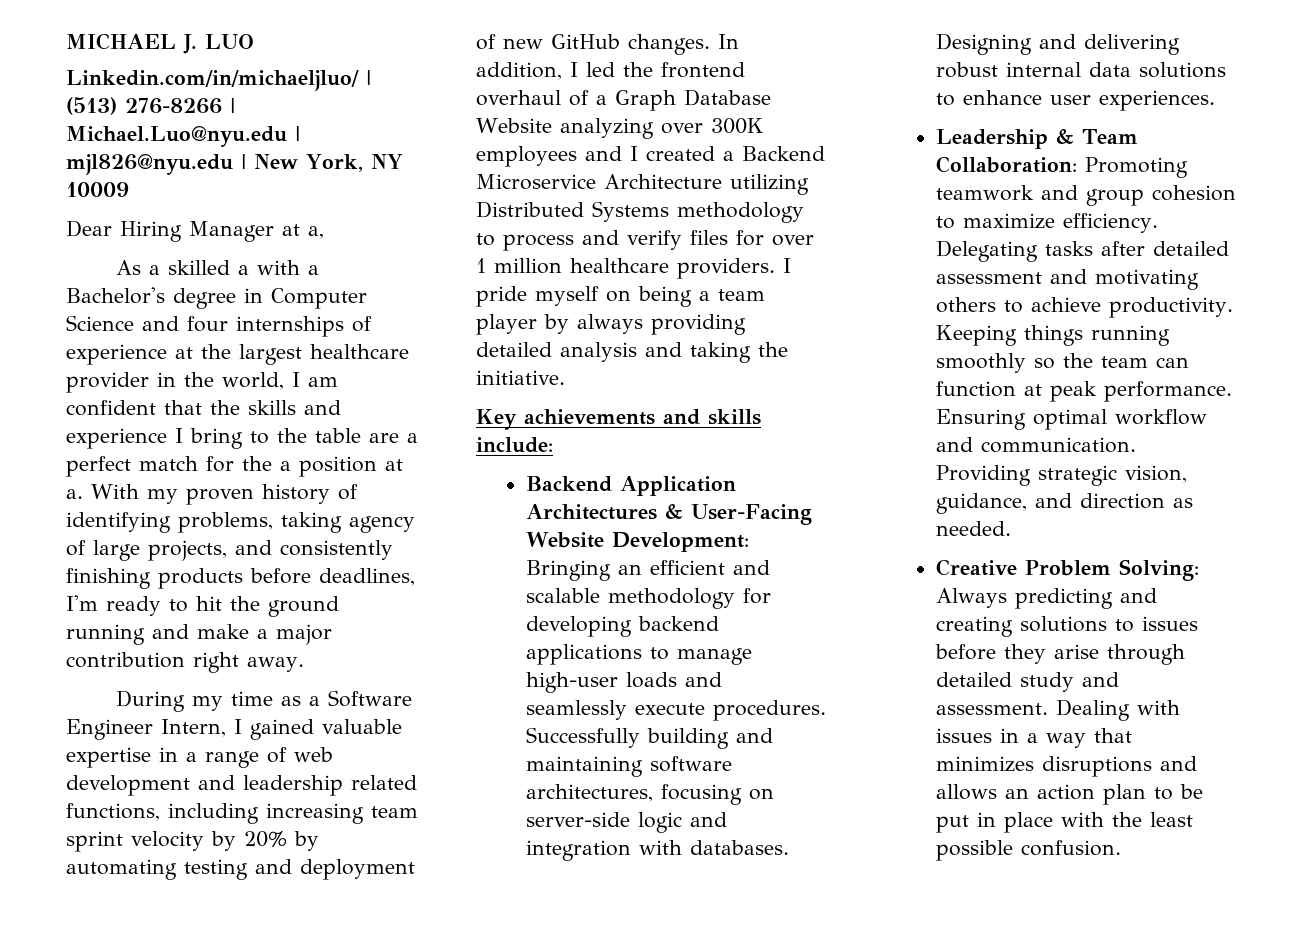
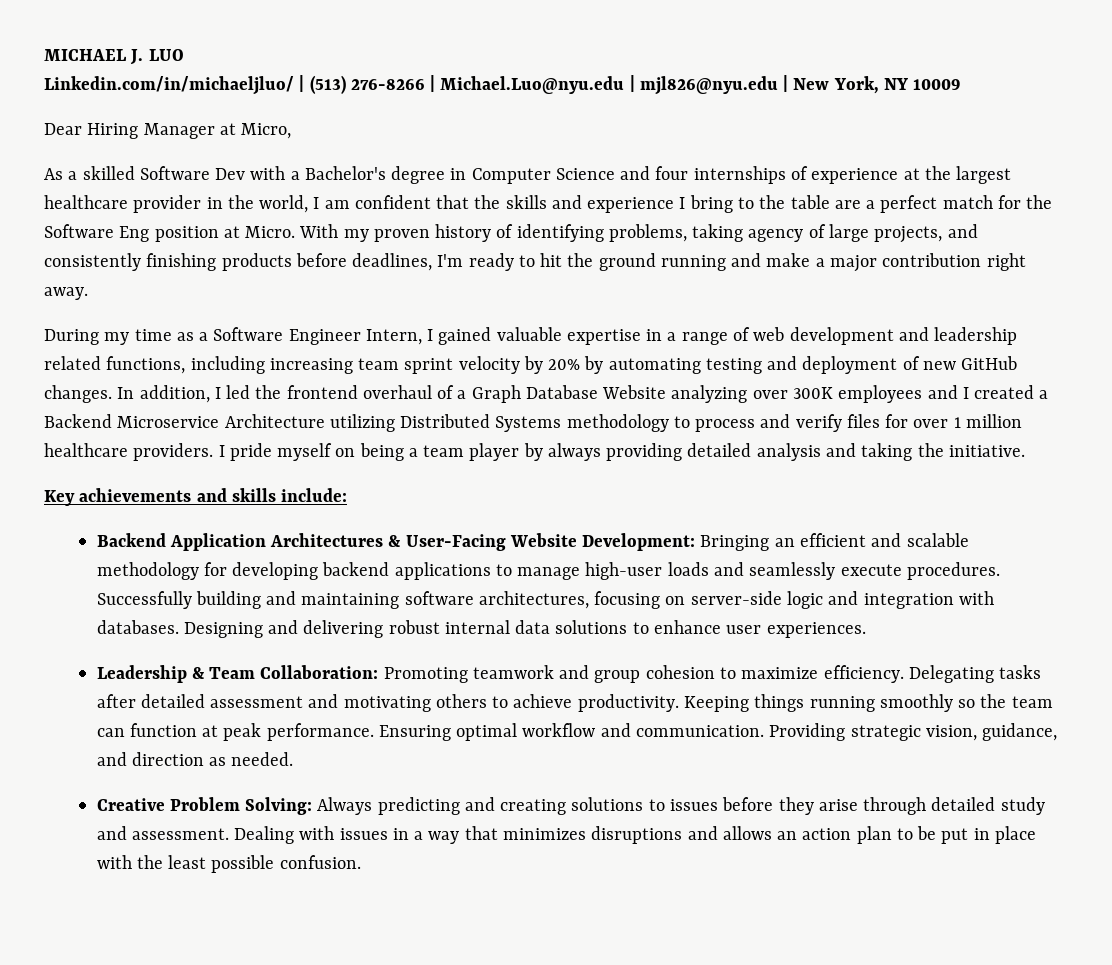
[308,226,324,239] a, -> [241,123,292,139] Micro,
[238,265,250,275] a -> [139,166,246,180] Software Dev
[280,461,291,471] a -> [44,224,150,242] Software Eng
[66,489,83,499] a. -> [245,226,296,238] Micro.

